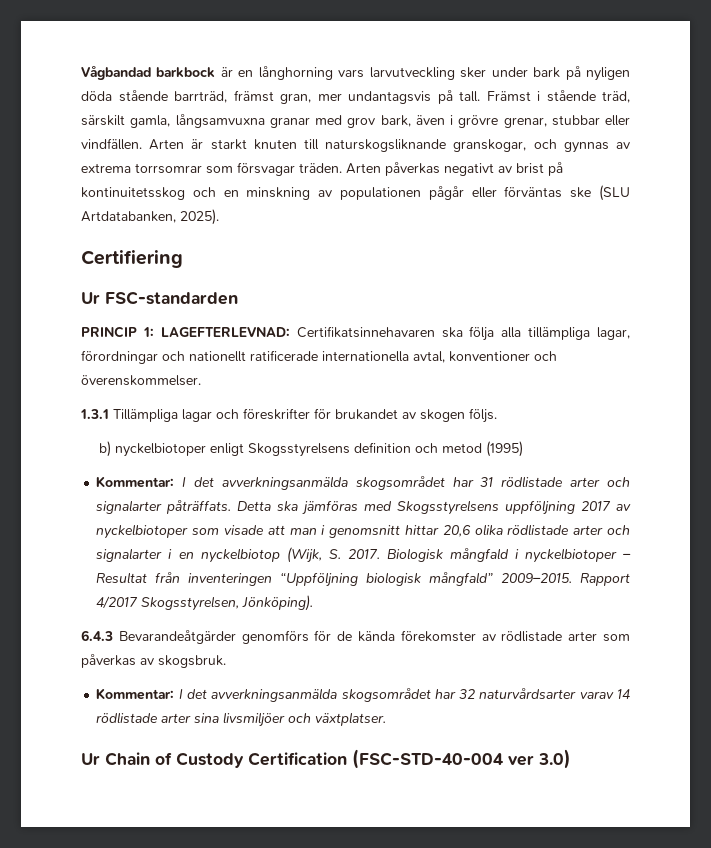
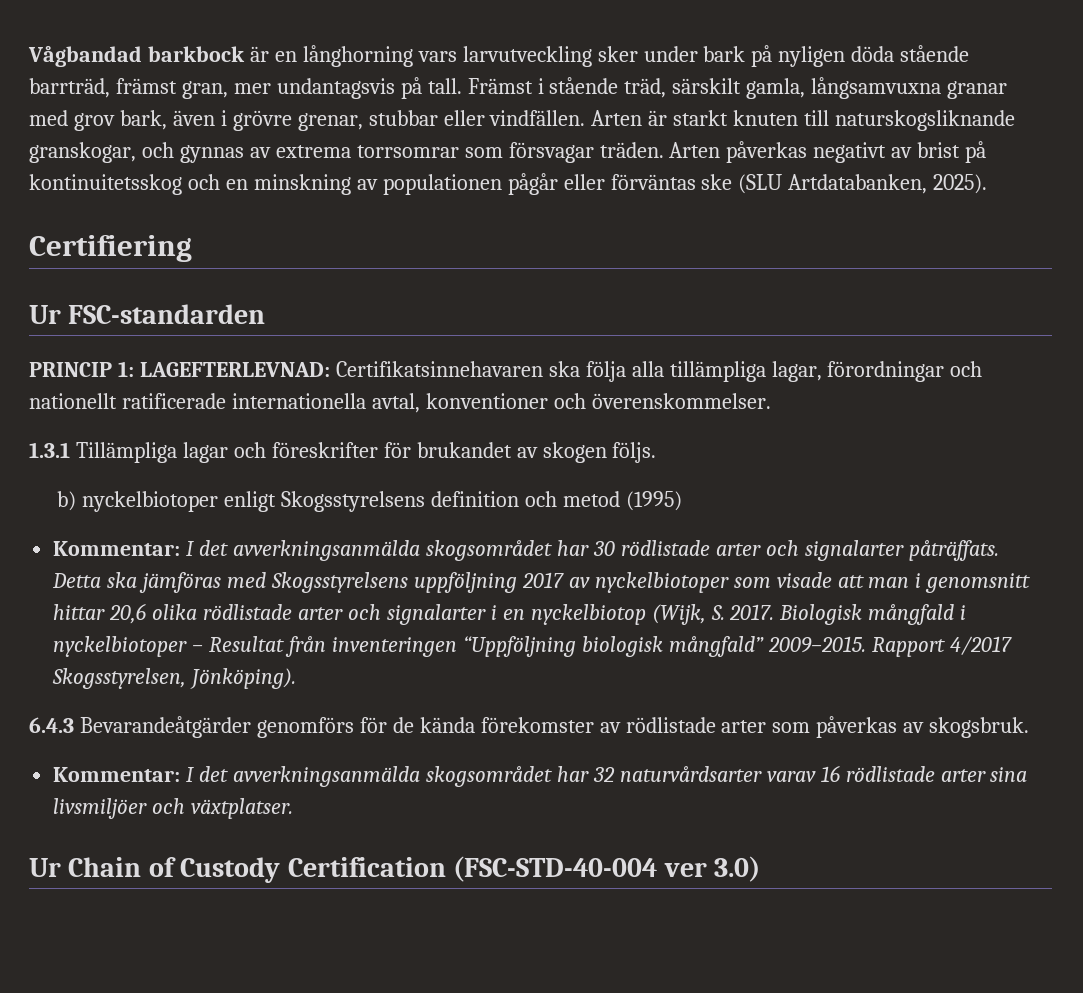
[480,477,494,487] 31 -> [592,541,615,556] 30
[617,689,630,699] 14 -> [820,765,840,782] 16

